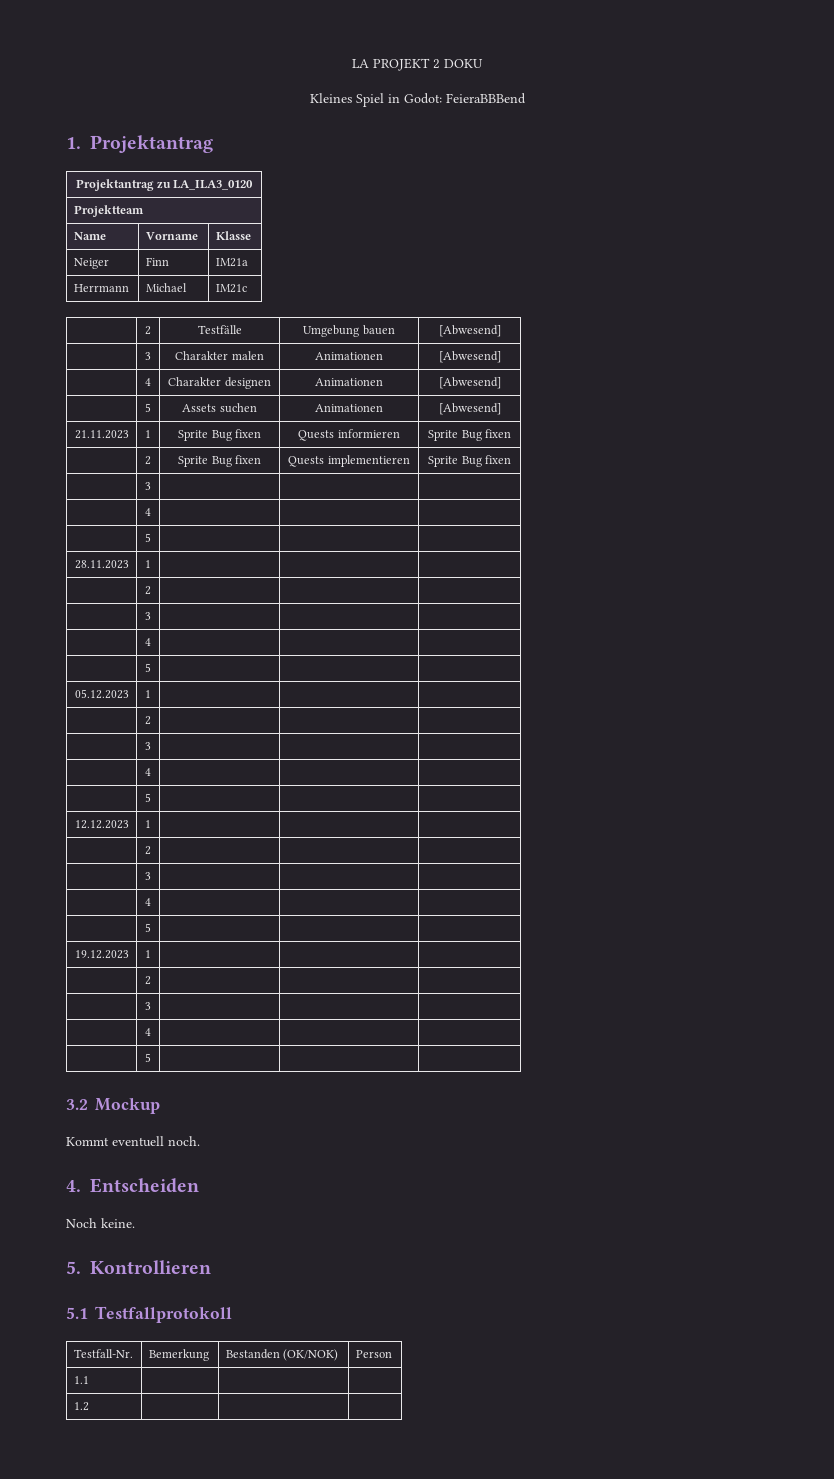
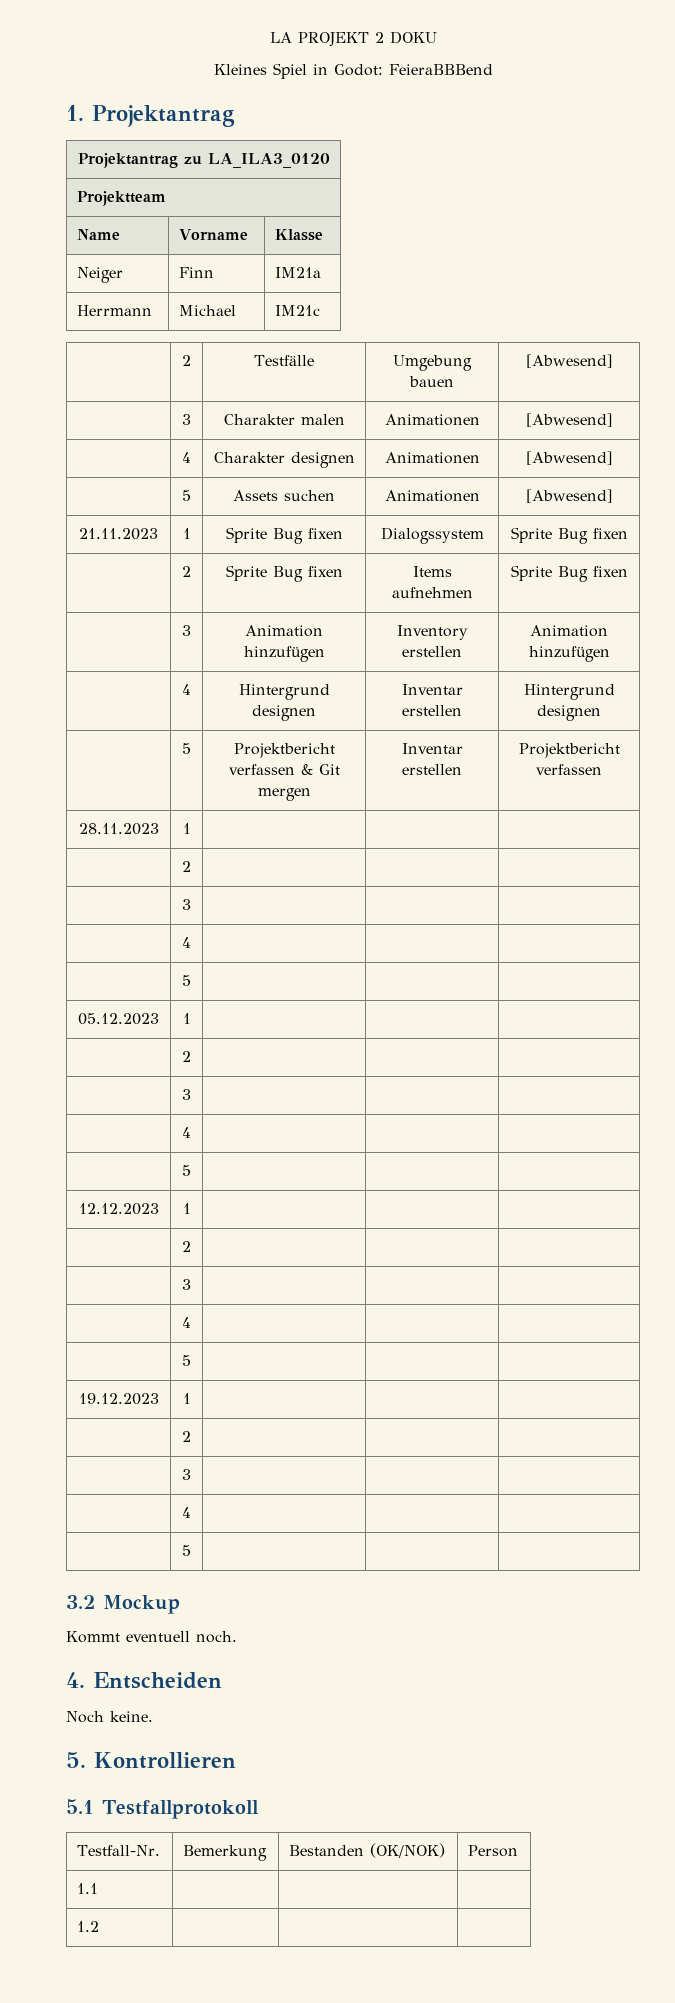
[298,429,400,441] Quests informieren -> [380,527,484,544] Dialogssystem
[288,455,410,467] Quests implementieren -> [412,566,452,577] [391,587,473,598] Items aufnehmen
[145,508,151,516] [145,533,151,542] | | // | 4 | | | // | 5 | | | -> [245,625,323,637] [243,646,325,662] [396,625,468,640] [402,646,462,657] [530,625,608,637] [528,646,610,662] [182,684,191,695] [238,684,330,700] [252,705,316,721] [401,684,463,695] [402,705,462,716] [523,684,615,700] [537,705,601,721] [182,743,191,754] [233,743,335,758] [228,764,340,775] [257,788,311,801] [401,743,463,754] [402,764,462,775] [518,743,620,758] [536,764,602,775] Animation hinzufügen | Inventory erstellen | Animation hinzufügen // | 4 | Hintergrund designen | Inventar erstellen | Hintergrund designen // | 5 | Projektbericht verfassen & Git mergen | Inventar erstellen | Projektbericht verfassen

